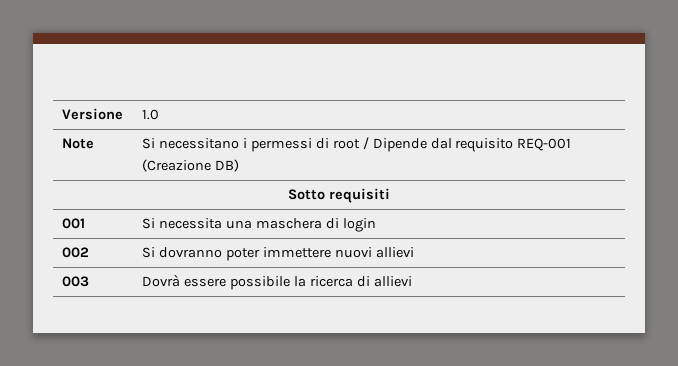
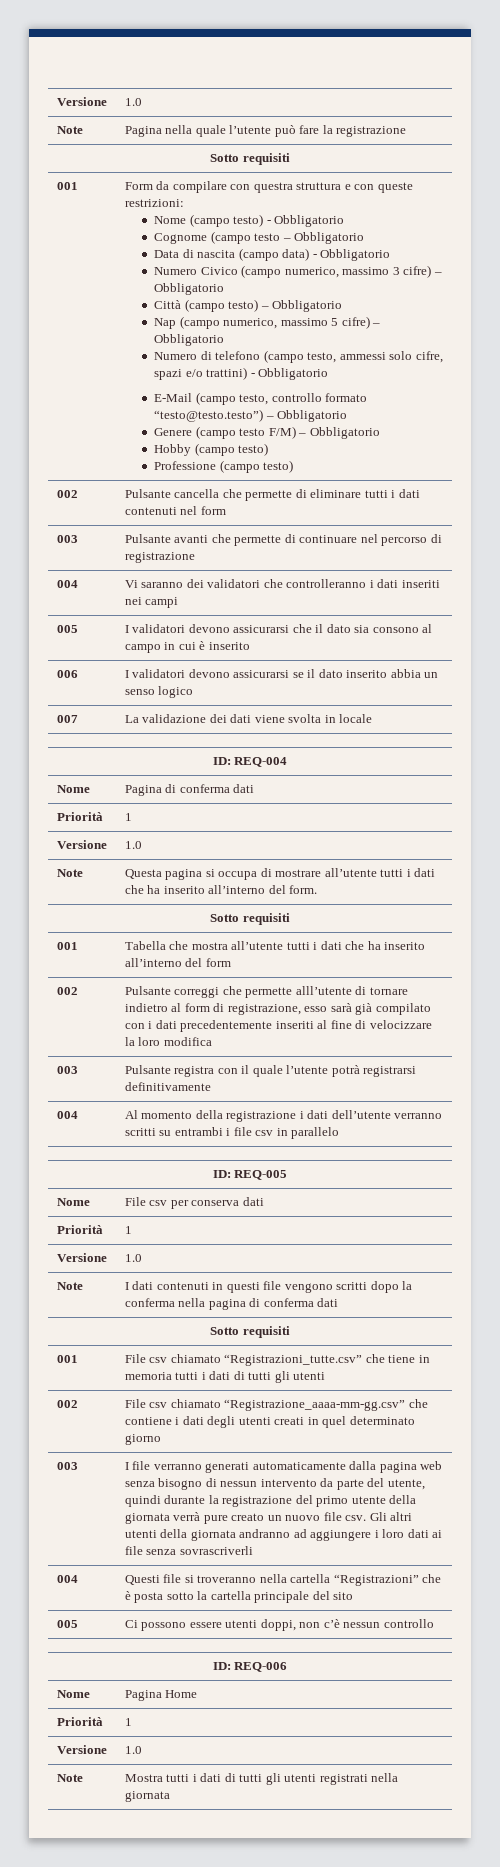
[62,108,124,120] [142,109,160,120] [62,138,95,149] [142,137,572,152] [142,159,240,172] [288,188,390,203] [62,218,86,229] [142,218,376,232] [62,247,90,258] [142,247,414,261] [62,276,90,287] [142,274,412,290] Versione | 1.0 // Note | Si necessitano i permessi di root / Dipende dal requisito REQ-001 (Creazione DB) // Sotto requisiti // 001 | Si necessita una maschera di login // 002 | Si dovranno poter immettere nuovi allievi // 003 | Dovrà essere possibile la ricerca di allievi -> [56,97,107,106] [124,98,142,106] [56,126,83,134] [124,125,407,137] [210,153,290,165] [56,182,78,190] [124,181,413,193] [124,199,184,207] [154,214,345,227] [154,231,365,244] [154,248,391,261] [154,265,442,278] [154,283,225,295] [154,299,343,312] [154,316,381,329] [154,334,225,346] [154,350,443,363] [154,367,329,380] [154,392,368,405] [154,409,348,422] [154,426,380,439] [154,443,269,456] [154,460,294,473] [56,490,78,498] [124,489,420,501] [124,506,226,515] [56,535,78,543] [124,534,442,546] [124,552,195,563] [56,580,78,588] [124,579,440,588] [124,597,179,608] [56,625,78,633] [124,624,433,633] [124,641,250,653] [56,670,78,678] [124,669,439,678] [124,686,194,698] [56,715,78,723] [124,714,373,723] [212,757,288,767] [56,785,90,793] [124,784,255,796] [56,812,103,821] [124,813,132,821] [56,840,107,849] [124,841,142,849] [56,869,83,877] [124,868,436,880] [124,885,318,894] [210,913,290,925] [56,942,78,950] [124,941,426,950] [124,958,231,967] [56,987,78,995] [124,986,408,998] [124,1003,431,1015] [124,1020,432,1032] [124,1037,212,1046] [56,1066,78,1074] [124,1065,417,1077] [124,1082,211,1091] [56,1111,78,1119] [124,1110,443,1122] [124,1127,340,1139] [212,1170,288,1180] [56,1198,90,1206] [124,1197,264,1209] [56,1225,103,1234] [124,1226,132,1234] [56,1253,107,1262] [124,1254,142,1262] [56,1282,83,1290] [124,1281,413,1293] [124,1298,339,1310] [210,1326,290,1338] [56,1355,78,1363] [124,1354,430,1366] [124,1371,326,1383] [56,1400,78,1408] [124,1399,428,1411] [124,1416,415,1428] [124,1434,161,1445] [56,1462,78,1470] [124,1461,443,1473] [124,1478,425,1490] [124,1495,417,1507] [124,1512,413,1524] [124,1529,443,1541] [124,1546,253,1555] [56,1575,78,1583] [124,1574,442,1586] [124,1591,354,1603] [56,1620,78,1628] [124,1619,434,1631] [212,1662,288,1672] [56,1690,90,1698] [124,1690,198,1701] [56,1717,103,1726] [124,1718,132,1726] [56,1745,107,1754] [124,1746,142,1754] [56,1774,83,1782] [124,1773,399,1785] [124,1791,170,1802] Versione | 1.0 // Note | Pagina nella quale l’utente può fare la registrazione // Sotto requisiti // 001 | Form da compilare con questra struttura e con queste restrizioni: // Nome (campo testo) - Obbligatorio // Cognome (campo testo – Obbligatorio // Data di nascita (campo data) - Obbligatorio // Numero Civico (campo numerico, massimo 3 cifre) – Obbligatorio // Città (campo testo) – Obbligatorio // Nap (campo numerico, massimo 5 cifre) – Obbligatorio // Numero di telefono (campo testo, ammessi solo cifre, spazi e/o trattini) - Obbligatorio // E-Mail (campo testo, controllo formato “testo@testo.testo”) – Obbligatorio // Genere (campo testo F/M) – Obbligatorio // Hobby (campo testo) // Professione (campo testo) // 002 | Pulsante cancella che permette di eliminare tutti i dati contenuti nel form // 003 | Pulsante avanti che permette di continuare nel percorso di registrazione // 004 | Vi saranno dei validatori che controlleranno i dati inseriti nei campi // 005 | I validatori devono assicurarsi che il dato sia consono al campo in cui è inserito // 006 | I validatori devono assicurarsi se il dato inserito abbia un senso logico // 007 | La validazione dei dati viene svolta in locale // ID: REQ-004 // Nome | Pagina di conferma dati // Priorità | 1 // Versione | 1.0 // Note | Questa pagina si occupa di mostrare all’utente tutti i dati che ha inserito all’interno del form. // Sotto requisiti // 001 | Tabella che mostra all’utente tutti i dati che ha inserito all’interno del form // 002 | Pulsante correggi che permette alll’utente di tornare indietro al form di registrazione, esso sarà già compilato con i dati precedentemente inseriti al fine di velocizzare la loro modifica // 003 | Pulsante registra con il quale l’utente potrà registrarsi definitivamente // 004 | Al momento della registrazione i dati dell’utente verranno scritti su entrambi i file csv in parallelo // ID: REQ-005 // Nome | File csv per conserva dati // Priorità | 1 // Versione | 1.0 // Note | I dati contenuti in questi file vengono scritti dopo la conferma nella pagina di conferma dati // Sotto requisiti // 001 | File csv chiamato “Registrazioni_tutte.csv” che tiene in memoria tutti i dati di tutti gli utenti // 002 | File csv chiamato “Registrazione_aaaa-mm-gg.csv” che contiene i dati degli utenti creati in quel determinato giorno // 003 | I file verranno generati automaticamente dalla pagina web senza bisogno di nessun intervento da parte del utente, quindi durante la registrazione del primo utente della giornata verrà pure creato un nuovo file csv. Gli altri utenti della giornata andranno ad aggiungere i loro dati ai file senza sovrascriverli // 004 | Questi file si troveranno nella cartella “Registrazioni” che è posta sotto la cartella principale del sito // 005 | Ci possono essere utenti doppi, non c’è nessun controllo // ID: REQ-006 // Nome | Pagina Home // Priorità | 1 // Versione | 1.0 // Note | Mostra tutti i dati di tutti gli utenti registrati nella giornata

